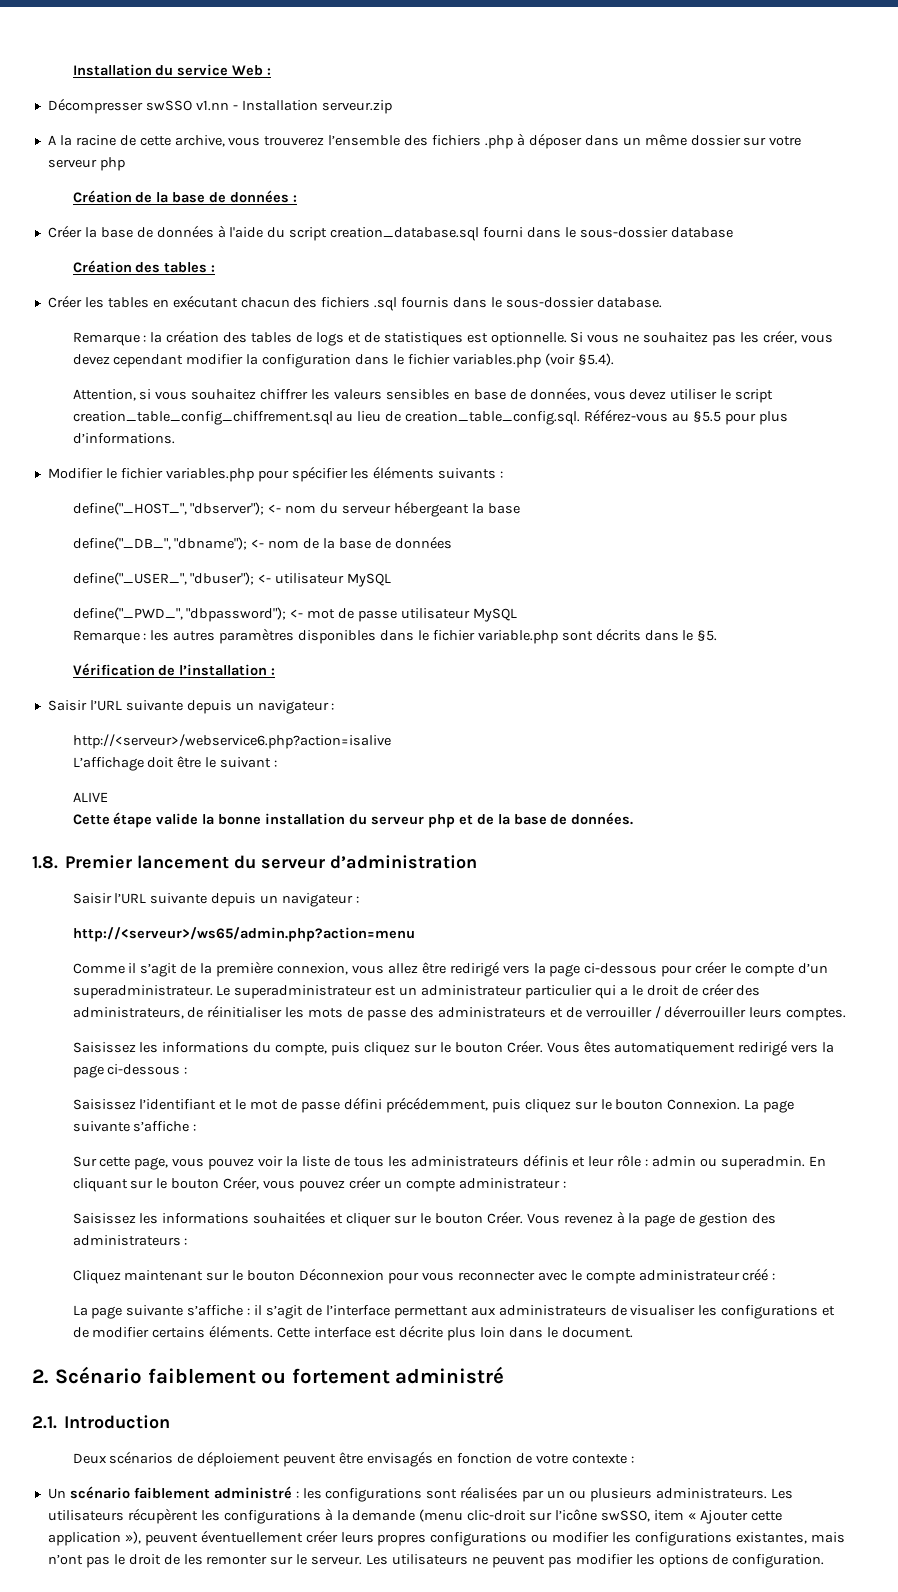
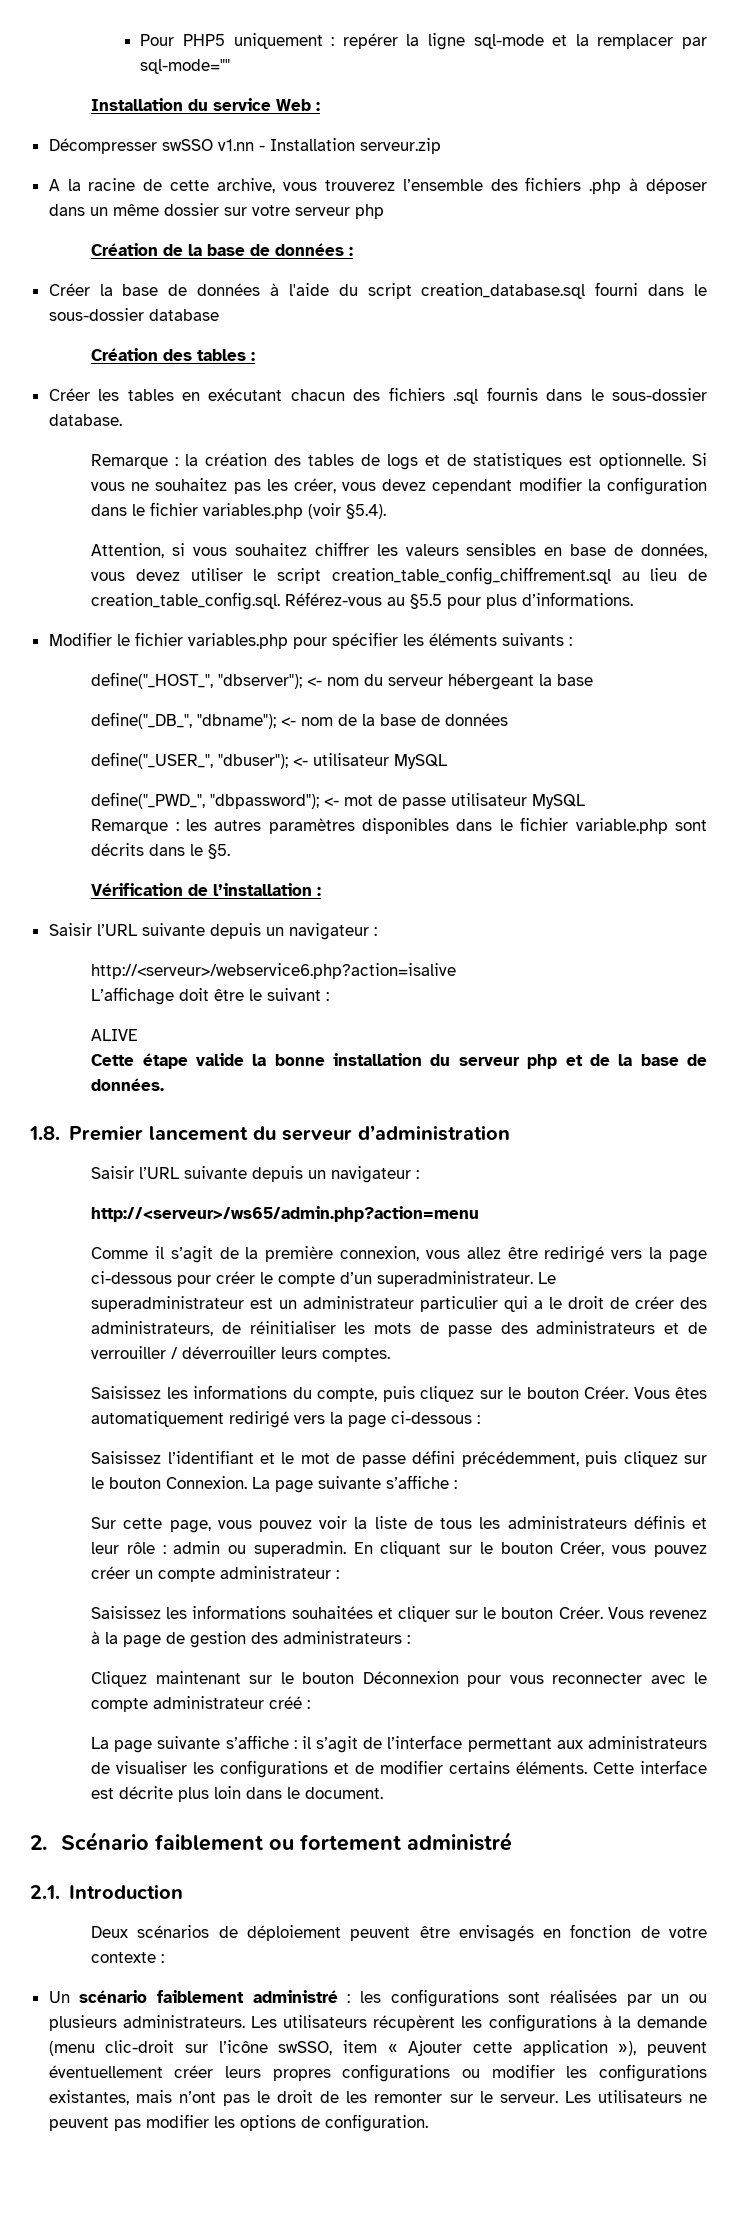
(72, 70) none -> [140,33,707,50] [140,59,231,74] Pour PHP5 uniquement : repérer la ligne sql-mode et la remplacer par sql-mode="" //

